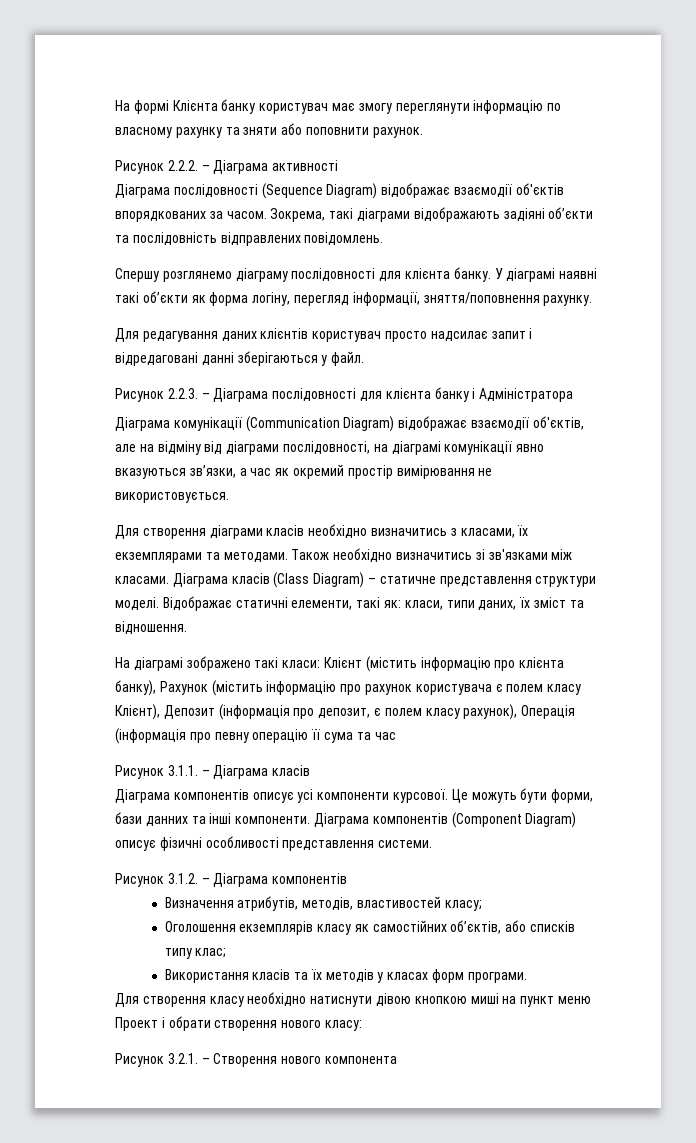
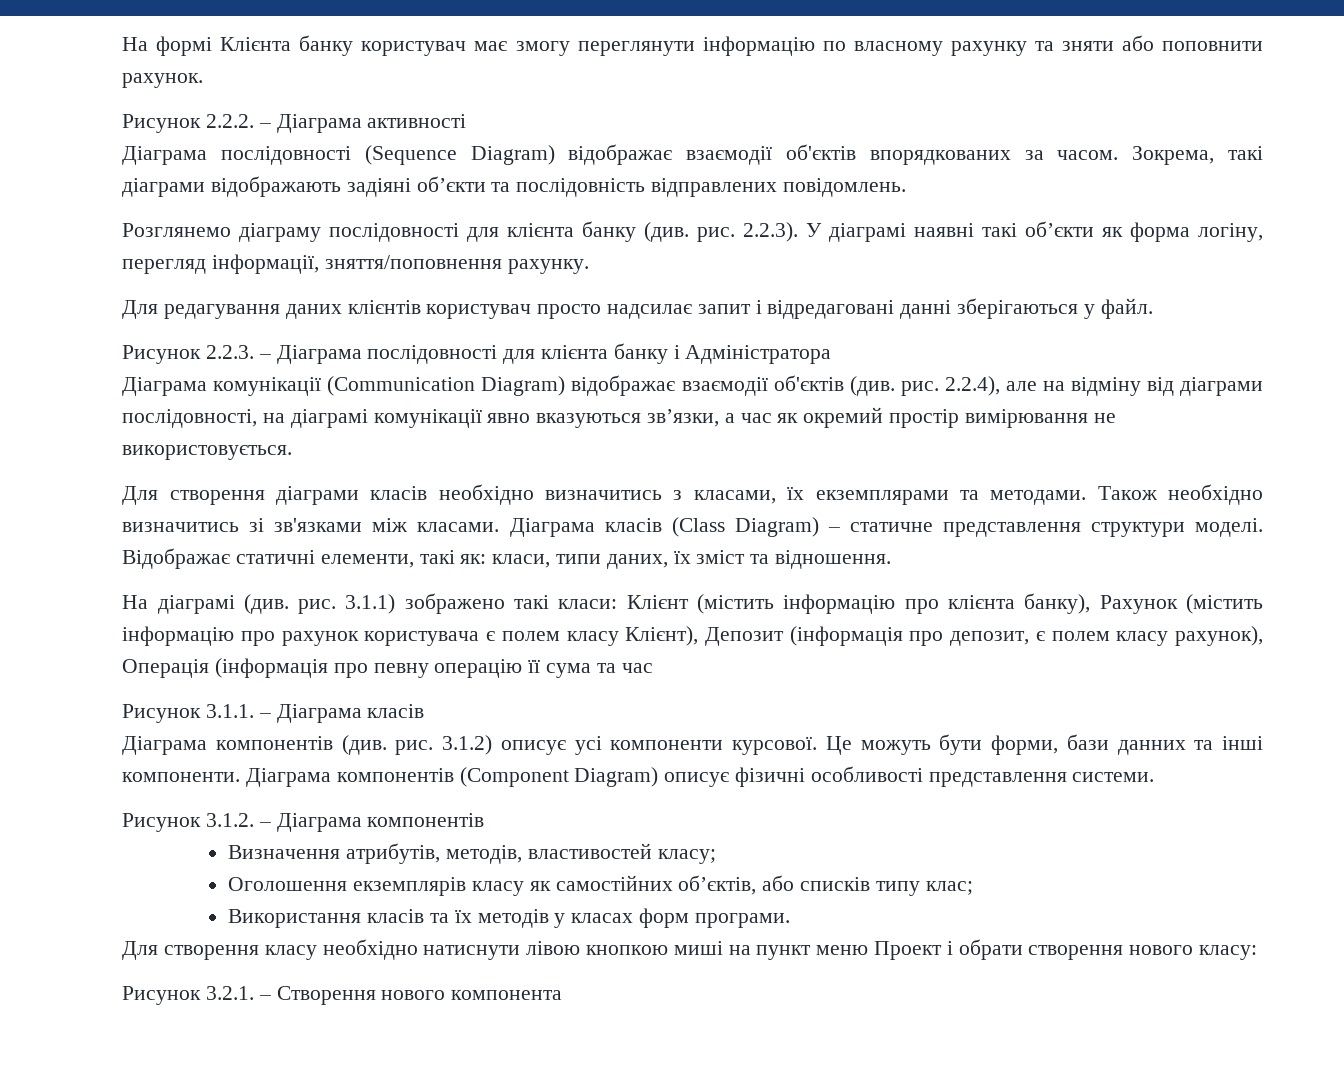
[115,268,232,282] Спершу розглянемо -> [122,223,232,237] Розглянемо
[453,267,491,282] банку. -> [582,221,799,242] банку (див. рис. 2.2.3).
[532,416,584,430] об'єктів, -> [773,375,1000,396] об'єктів (див. рис. 2.2.4),
(183, 664) none -> [243,594,396,614] (див. рис. 3.1.1)
(249, 794) none -> [341,735,493,755] (див. рис. 3.1.2)
[375,993,411,1006] дівою -> [526,941,581,955] лівою

